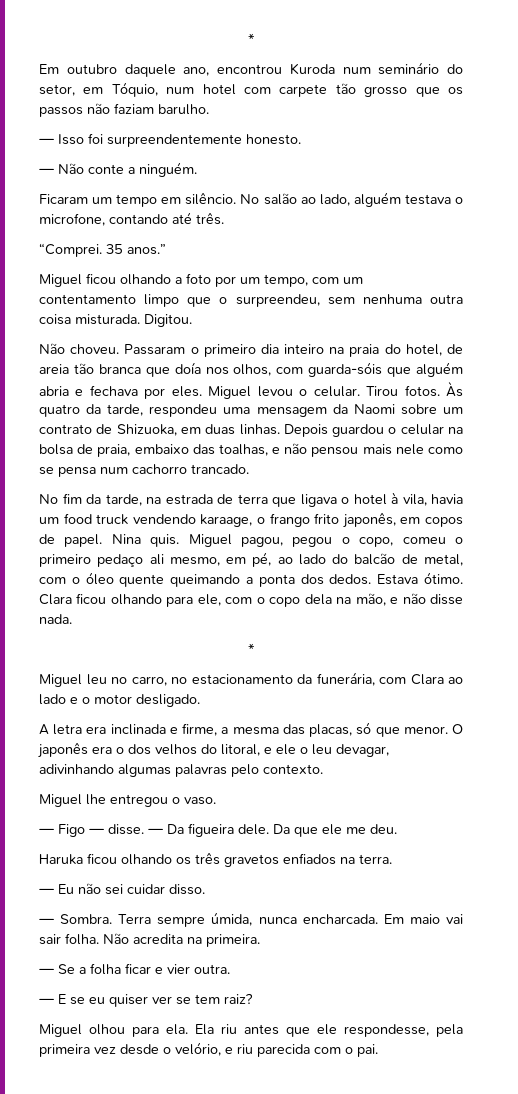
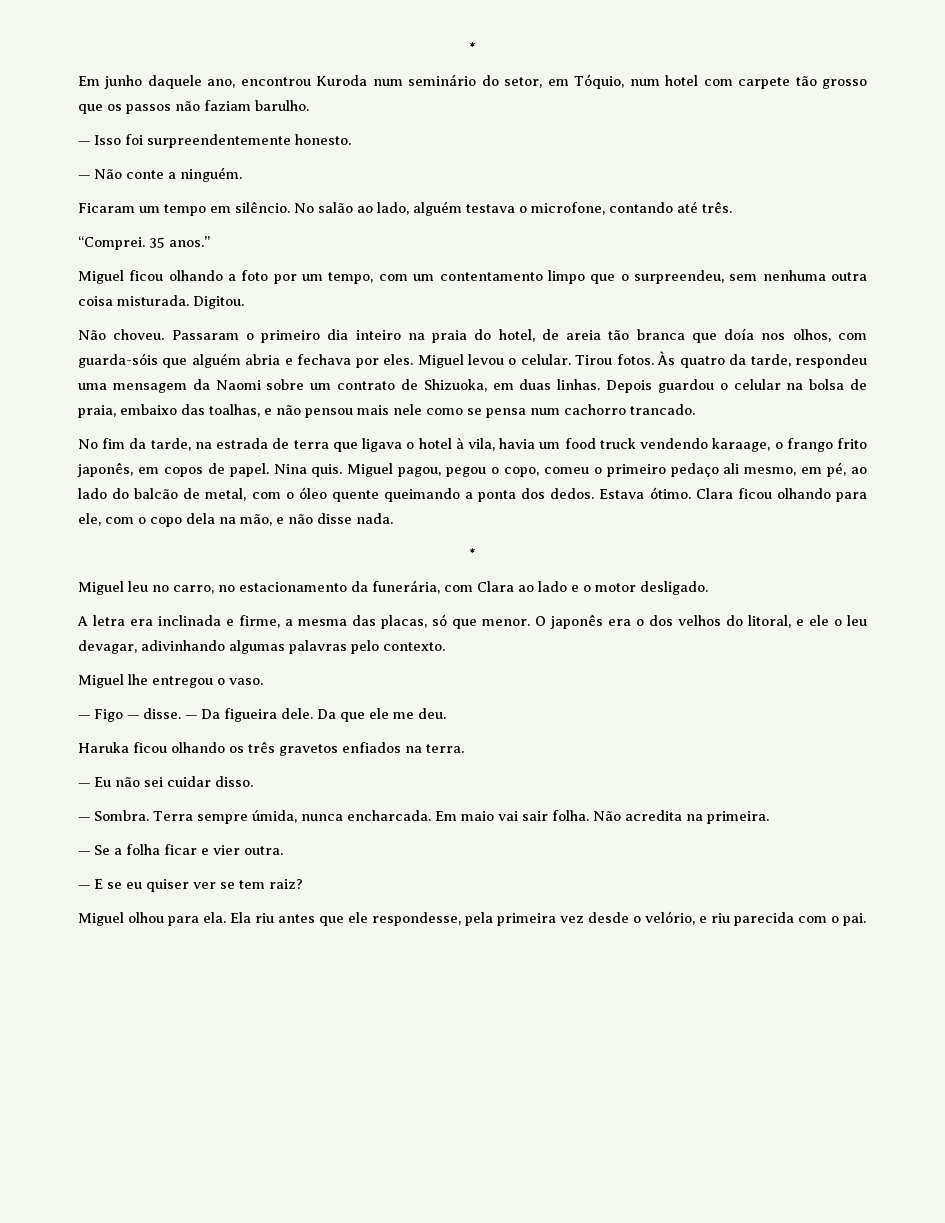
[66,64,117,74] outubro -> [104,75,143,89] junho

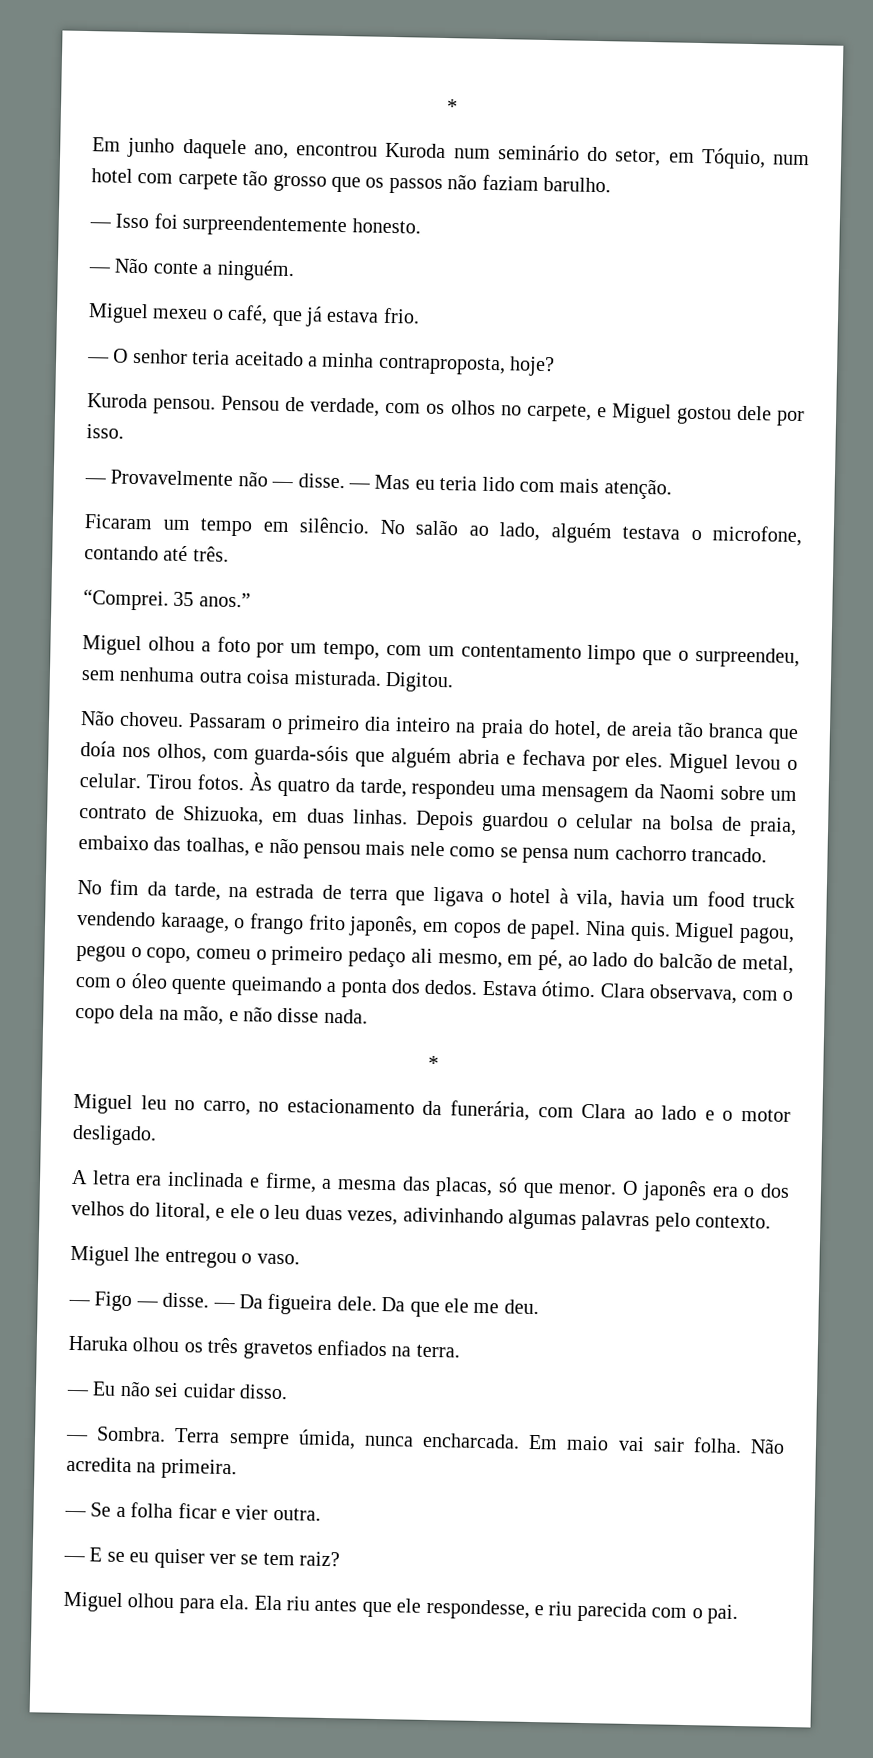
(242, 174) none -> [88,303,420,327] [87,348,556,377] [87,393,805,427] [86,424,124,439] [84,469,672,500] // Miguel mexeu o café, que já estava frio. // — O senhor teria aceitado a minha contraproposta, hoje? // Kuroda pensou. Pensou de verdade, com os olhos no carpete, e Miguel gostou dele por isso. // — Provavelmente não — disse. — Mas eu teria lido com mais atenção.
[129,270,223,281] ficou olhando -> [147,636,195,652] olhou
[737,488,867,502] [78,513,101,526] ficou olhando para ele, -> [649,984,738,1004] observava,
[78,640,137,654] devagar, -> [304,1205,399,1226] duas vezes,
[133,742,225,753] ficou olhando -> [132,1337,180,1353] olhou
[465,911,695,926] pela primeira vez desde o velório, -> (530, 1609) none

